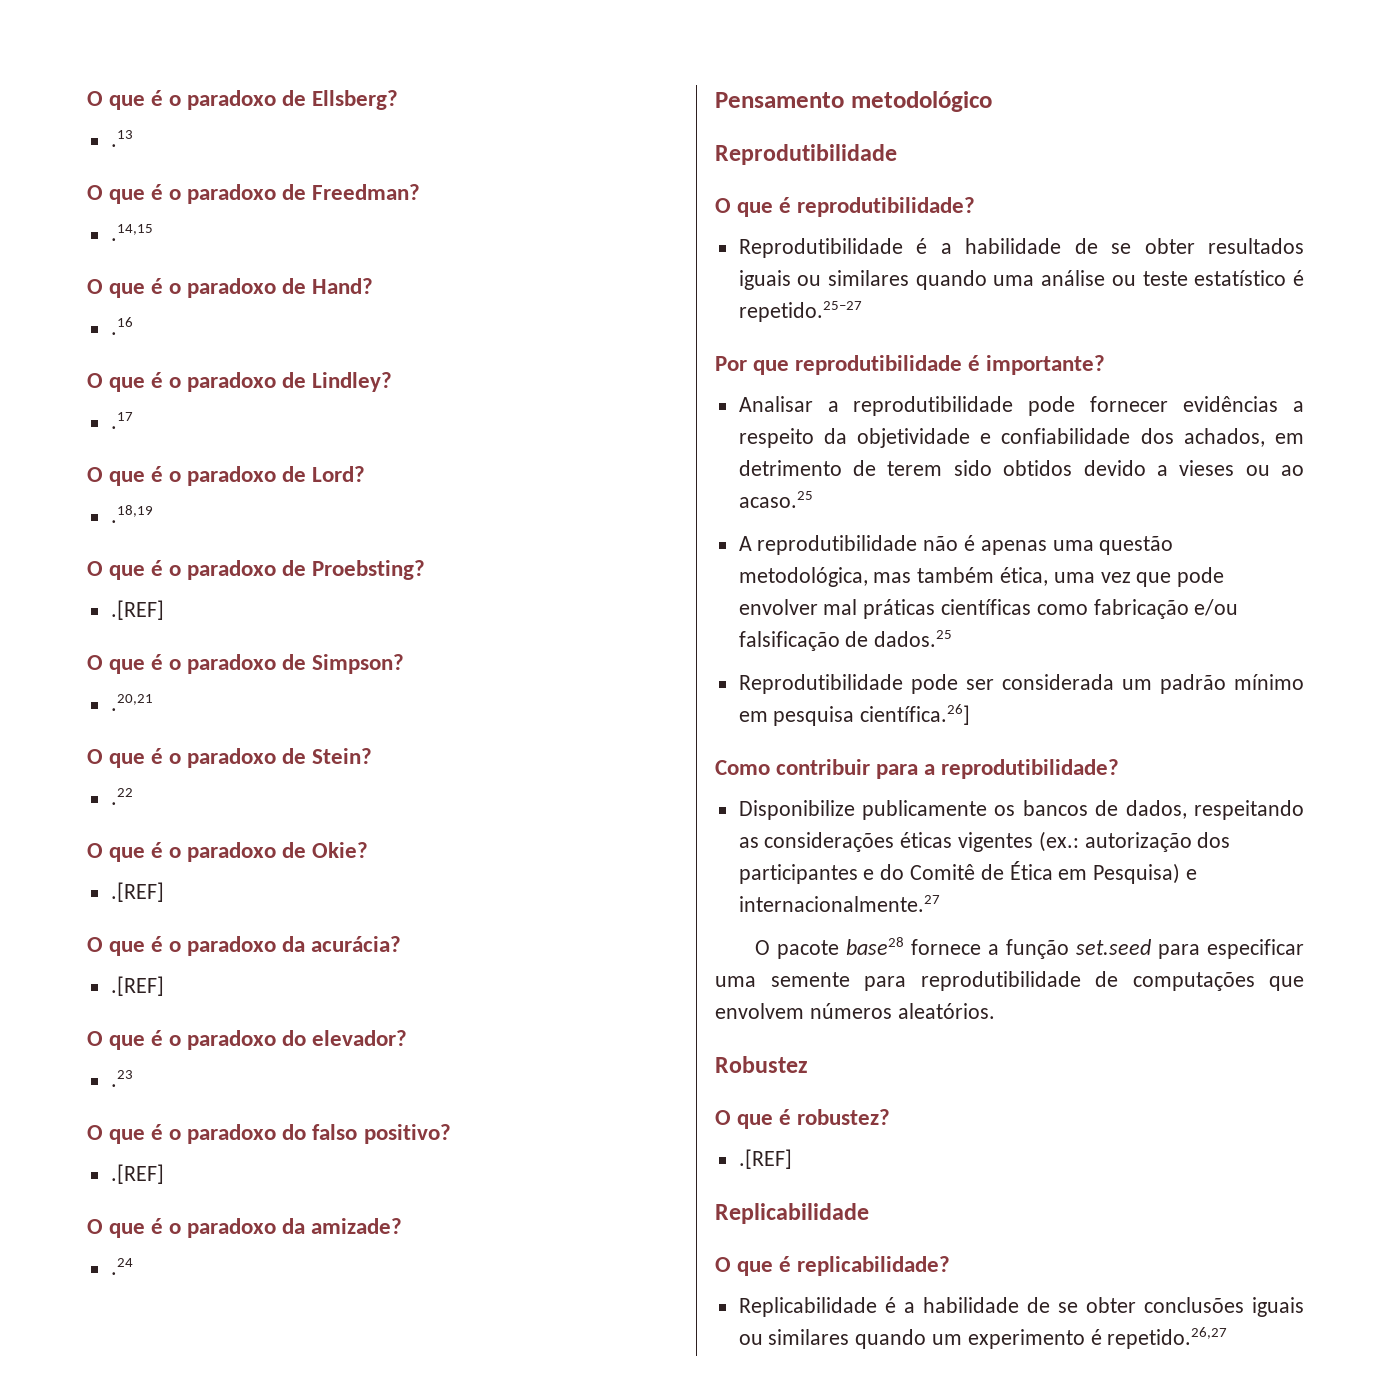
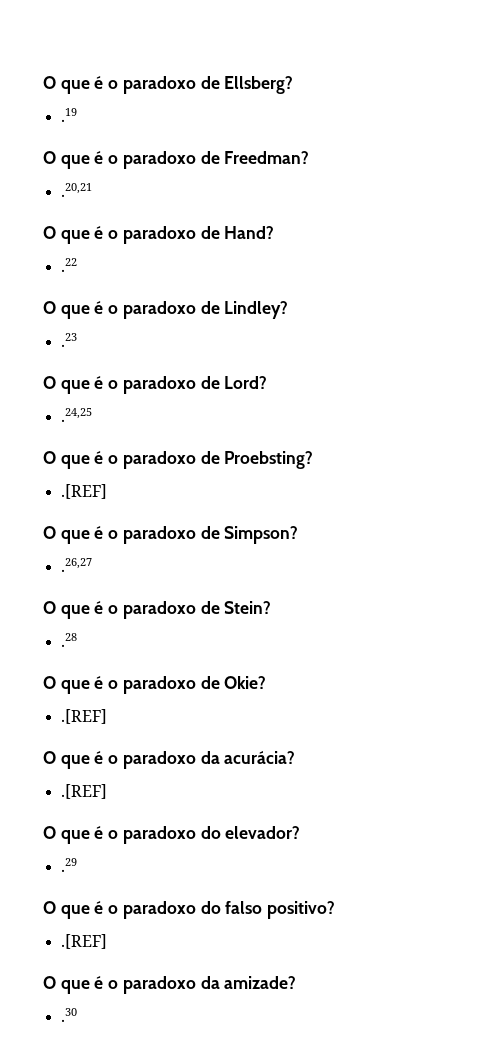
[110,130,133,147] .13 -> [60,108,77,122] .19
[110,224,153,241] .14,15 -> [60,183,92,197] .20,21
[110,317,133,335] .16 -> [60,258,77,272] .22
[110,412,133,429] .17 -> [60,333,77,347] .23
[110,505,153,523] .18,19 -> [60,408,92,422] .24,25
[110,694,153,711] .20,21 -> [60,558,92,572] .26,27
[110,788,133,805] .22 -> [60,633,77,647] .28
[110,1070,133,1087] .23 -> [60,858,77,872] .29
[110,1258,133,1275] [715,91,992,112] [715,144,897,165] [715,197,976,217] [738,238,1304,258] [738,270,1304,290] [738,301,862,322] [715,355,1106,375] [738,396,1304,416] [738,428,1304,448] [738,460,1304,476] [738,491,813,508] [738,535,1174,555] [738,567,1225,587] [738,599,1239,619] [738,630,953,651] [738,674,1304,694] [738,704,971,726] [715,759,1120,779] [738,800,1304,820] [738,831,1231,852] [738,861,1198,884] [738,895,940,912] [755,937,1304,959] [715,971,1304,991] [715,1003,995,1019] [715,1056,808,1073] [715,1109,891,1129] [738,1149,792,1169] [715,1203,869,1224] [715,1256,951,1276] [738,1297,1304,1317] [738,1327,1228,1349] .24 // Pensamento metodológico // Reprodutibilidade // O que é reprodutibilidade? // Reprodutibilidade é a habilidade de se obter resultados iguais ou similares quando uma análise ou teste estatístico é repetido.25–27 // Por que reprodutibilidade é importante? // Analisar a reprodutibilidade pode fornecer evidências a respeito da objetividade e confiabilidade dos achados, em detrimento de terem sido obtidos devido a vieses ou ao acaso.25 // A reprodutibilidade não é apenas uma questão metodológica, mas também ética, uma vez que pode envolver mal práticas científicas como fabricação e/ou falsificação de dados.25 // Reprodutibilidade pode ser considerada um padrão mínimo em pesquisa científica.26] // Como contribuir para a reprodutibilidade? // Disponibilize publicamente os bancos de dados, respeitando as considerações éticas vigentes (ex.: autorização dos participantes e do Comitê de Ética em Pesquisa) e internacionalmente.27 // O pacote base28 fornece a função set.seed para especificar uma semente para reprodutibilidade de computações que envolvem números aleatórios. // Robustez // O que é robustez? // .[REF] // Replicabilidade // O que é replicabilidade? // Replicabilidade é a habilidade de se obter conclusões iguais ou similares quando um experimento é repetido.26,27 -> [60,1008,77,1022] .30

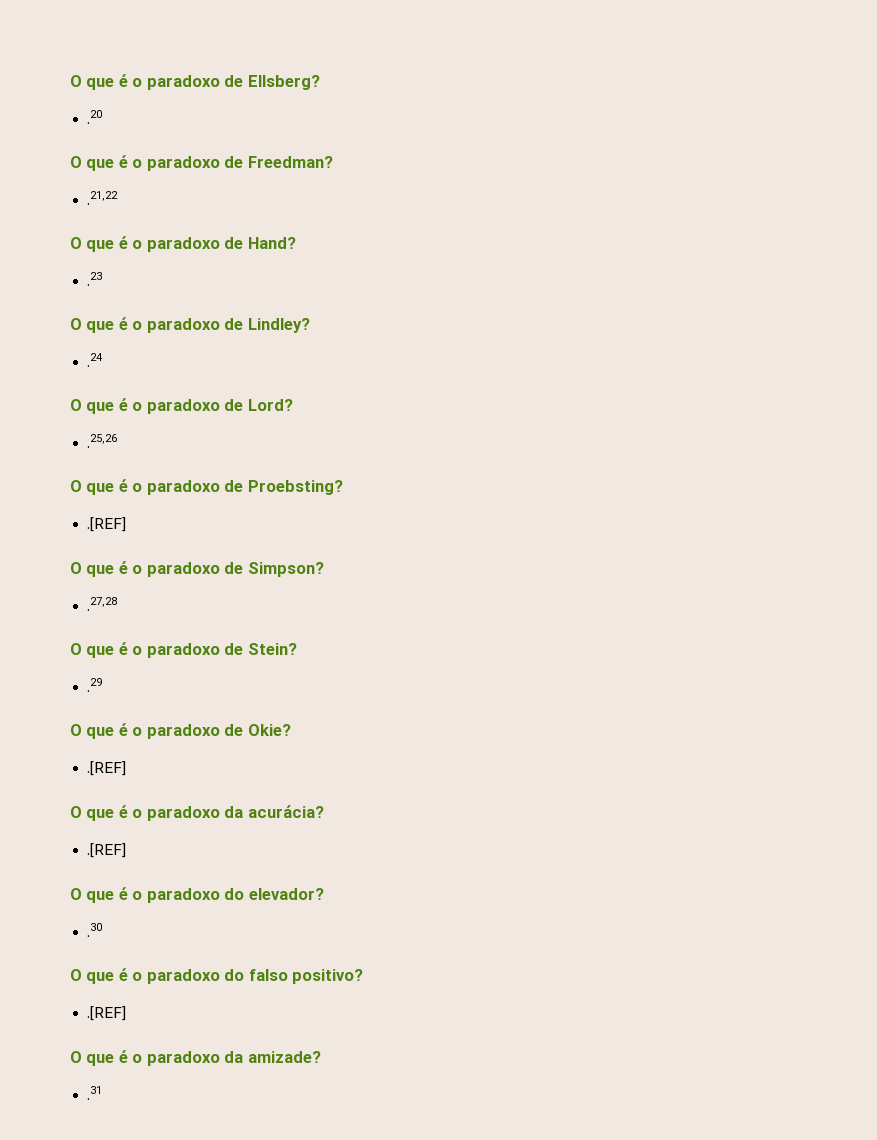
[60,108,77,122] .19 -> [87,110,103,124] .20
[60,183,92,197] .20,21 -> [87,191,119,205] .21,22
[60,258,77,272] .22 -> [87,272,103,286] .23
[60,333,77,347] .23 -> [87,353,104,367] .24
[60,408,92,422] .24,25 -> [87,434,118,448] .25,26
[60,558,92,572] .26,27 -> [87,597,118,611] .27,28
[60,633,77,647] .28 -> [87,678,103,692] .29
[60,858,77,872] .29 -> [87,923,103,937] .30
[60,1008,77,1022] .30 -> [87,1086,103,1100] .31

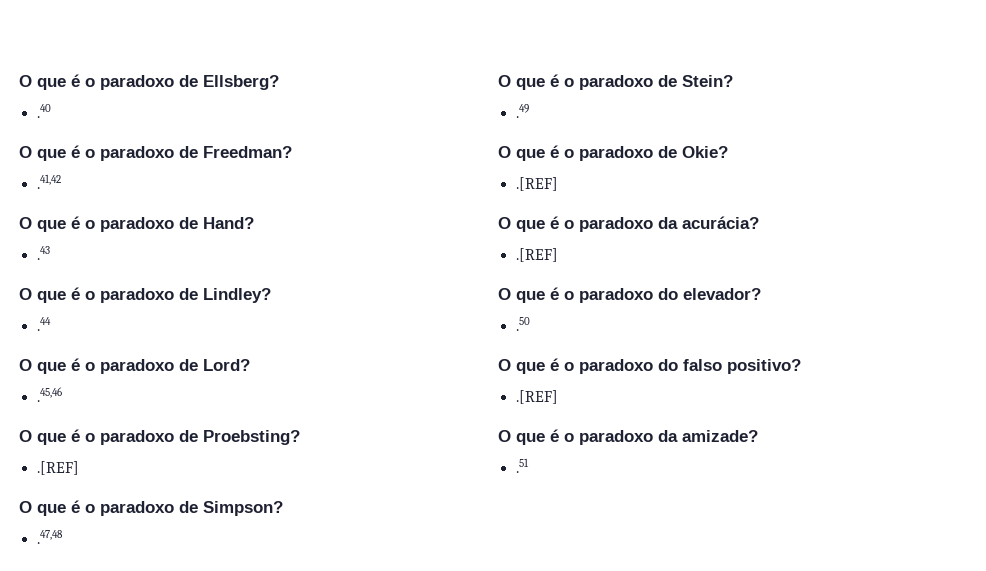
[87,110,103,124] .20 -> [36,104,51,118] .40
[87,191,119,205] .21,22 -> [36,174,61,189] .41,42
[87,272,103,286] .23 -> [36,246,50,260] .43
[87,353,104,367] .24 -> [36,317,51,331] .44
[87,434,118,448] .25,26 -> [36,387,62,402] .45,46
[87,597,118,611] .27,28 -> [36,530,63,544] .47,48
[87,678,103,692] .29 -> [515,104,529,118] .49
[87,923,103,937] .30 -> [515,317,530,331] .50
[87,1086,103,1100] .31 -> [515,458,529,473] .51

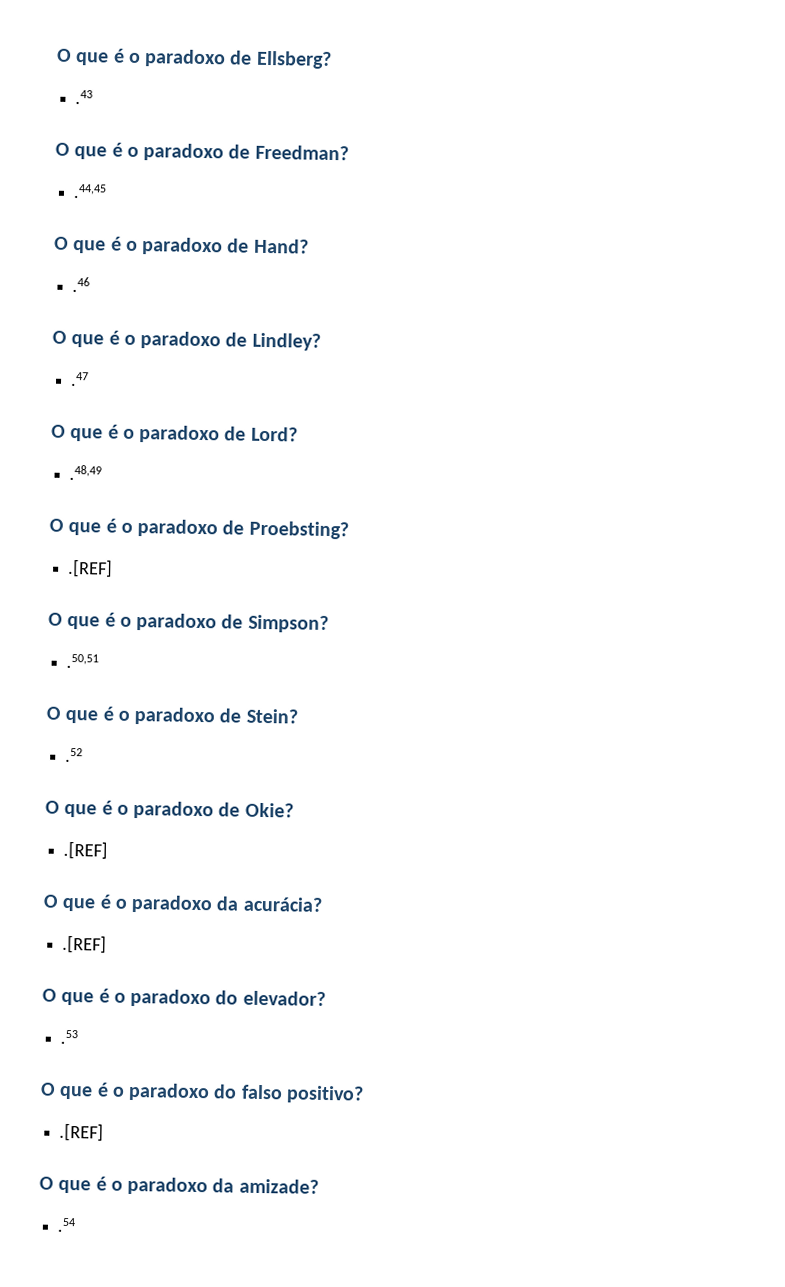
[36,104,51,118] .40 -> [75,90,94,105] .43
[36,174,61,189] .41,42 -> [73,183,108,199] .44,45
[36,246,50,260] .43 -> [72,276,91,293] .46
[36,317,51,331] .44 -> [70,371,90,387] .47
[36,387,62,402] .45,46 -> [69,464,103,481] .48,49
[36,530,63,544] .47,48 -> [66,653,100,669] .50,51
[515,104,529,118] .49 -> [65,747,84,763] .52
[515,317,530,331] .50 -> [60,1029,79,1045] .53
[515,458,529,473] .51 -> [57,1217,77,1233] .54

